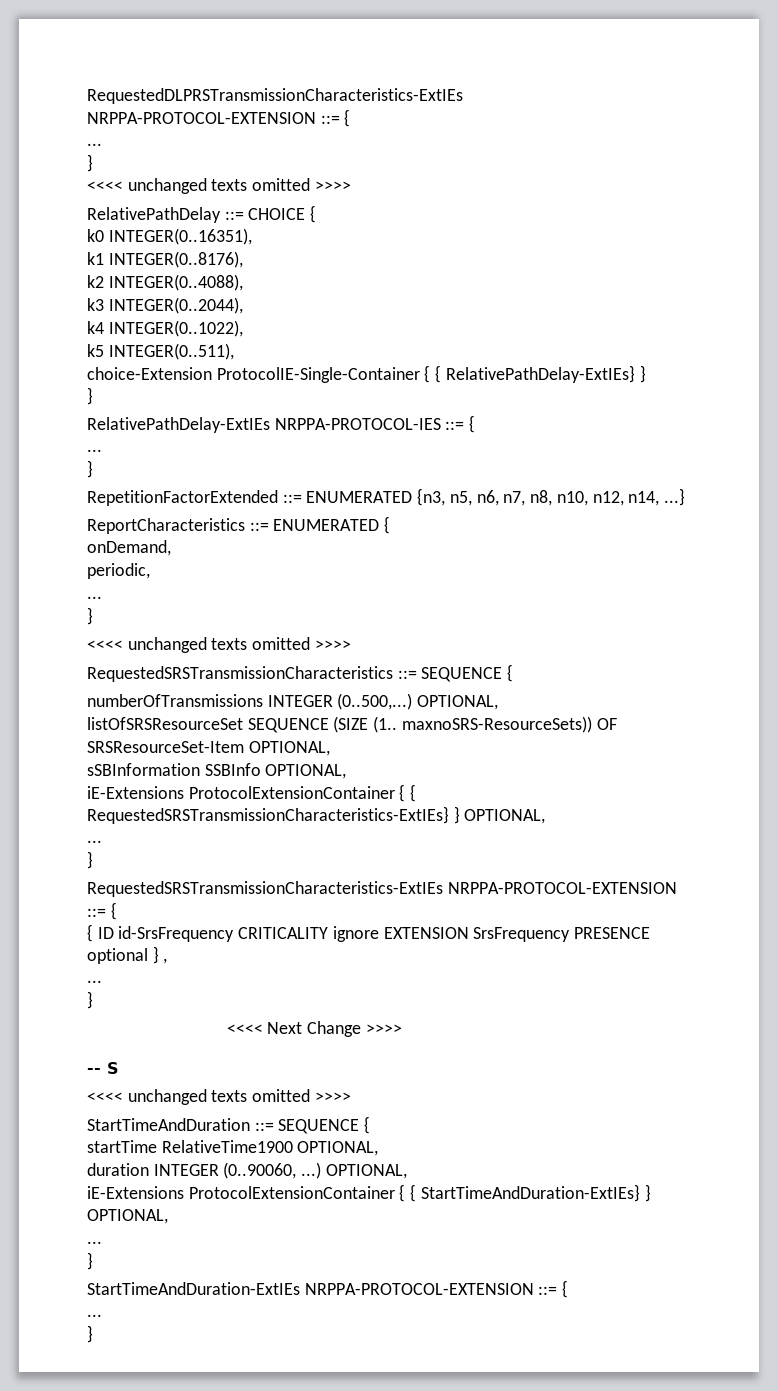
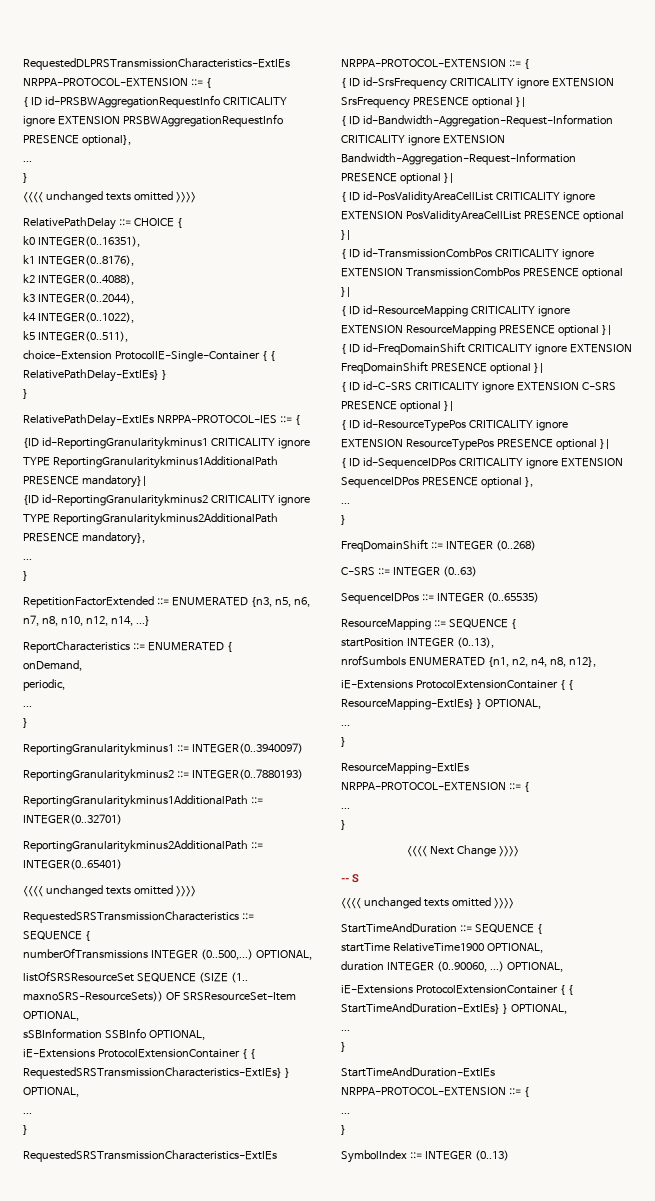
(351, 118) none -> [23,95,287,108] [23,114,283,127] [23,135,131,146] // { ID id-PRSBWAggregationRequestInfo CRITICALITY ignore EXTENSION PRSBWAggregationRequestInfo PRESENCE optional},
(476, 424) none -> [23,437,310,450] [23,456,278,469] [23,475,147,488] [23,494,310,507] [23,513,278,526] [23,532,145,545] // {ID id-ReportingGranularitykminus1 CRITICALITY ignore TYPE ReportingGranularitykminus1AdditionalPath PRESENCE mandatory}| // {ID id-ReportingGranularitykminus2 CRITICALITY ignore TYPE ReportingGranularitykminus2AdditionalPath PRESENCE mandatory},
(93, 616) none -> [23,743,303,756] [23,769,303,782] [23,795,263,808] [23,814,122,825] [23,840,263,853] [23,859,122,870] // ReportingGranularitykminus1 ::= INTEGER(0..3940097) // ReportingGranularitykminus2 ::= INTEGER(0..7880193) // ReportingGranularitykminus1AdditionalPath ::= INTEGER(0..32701) // ReportingGranularitykminus2AdditionalPath ::= INTEGER(0..65401)
[152,946,168,964] } , -> [515,97,526,107] [341,114,613,127] [341,135,505,146] [341,152,576,165] [341,173,454,184] [341,191,595,204] [341,210,624,223] [341,230,351,240] [341,248,594,260] [341,267,623,279] [341,287,351,297] [341,305,570,317] [341,325,612,336] [341,342,632,355] [341,361,544,374] [341,381,616,393] [341,401,454,412] [341,419,568,432] [341,439,610,451] [341,457,623,469] [341,477,533,488] [341,503,350,504] [341,515,346,525] [341,539,536,552] [341,566,477,577] [341,592,539,604] [341,619,516,630] [341,637,494,648] [341,655,596,667] [341,680,573,690] [341,699,541,710] [341,725,350,726] [341,737,346,747] [341,763,469,774] [341,782,529,792] }| // { ID id-Bandwidth-Aggregation-Request-Information CRITICALITY ignore EXTENSION Bandwidth-Aggregation-Request-Information PRESENCE optional }| // { ID id-PosValidityAreaCellList CRITICALITY ignore EXTENSION PosValidityAreaCellList PRESENCE optional }| // { ID id-TransmissionCombPos CRITICALITY ignore EXTENSION TransmissionCombPos PRESENCE optional }| // { ID id-ResourceMapping CRITICALITY ignore EXTENSION ResourceMapping PRESENCE optional }| // { ID id-FreqDomainShift CRITICALITY ignore EXTENSION FreqDomainShift PRESENCE optional }| // { ID id-C-SRS CRITICALITY ignore EXTENSION C-SRS PRESENCE optional }| // { ID id-ResourceTypePos CRITICALITY ignore EXTENSION ResourceTypePos PRESENCE optional }| // { ID id-SequenceIDPos CRITICALITY ignore EXTENSION SequenceIDPos PRESENCE optional }, // ... // } // FreqDomainShift ::= INTEGER (0..268) // C-SRS ::= INTEGER (0..63) // SequenceIDPos ::= INTEGER (0..65535) // ResourceMapping ::= SEQUENCE { // startPosition INTEGER (0..13), // nrofSumbols ENUMERATED {n1, n2, n4, n8, n12}, // iE-Extensions ProtocolExtensionContainer { { ResourceMapping-ExtIEs} } OPTIONAL, // ... // } // ResourceMapping-ExtIEs NRPPA-PROTOCOL-EXTENSION ::= {
(93, 1334) none -> [341,1150,509,1163] // SymbolIndex ::= INTEGER (0..13)

